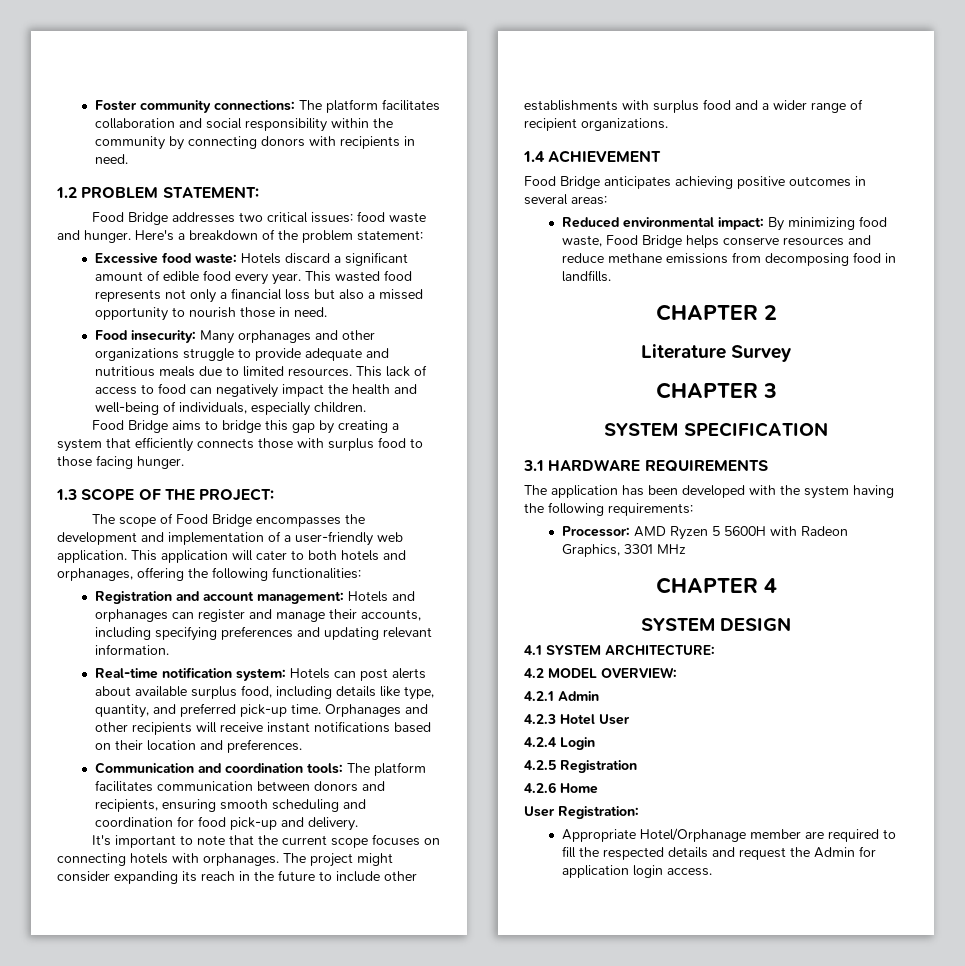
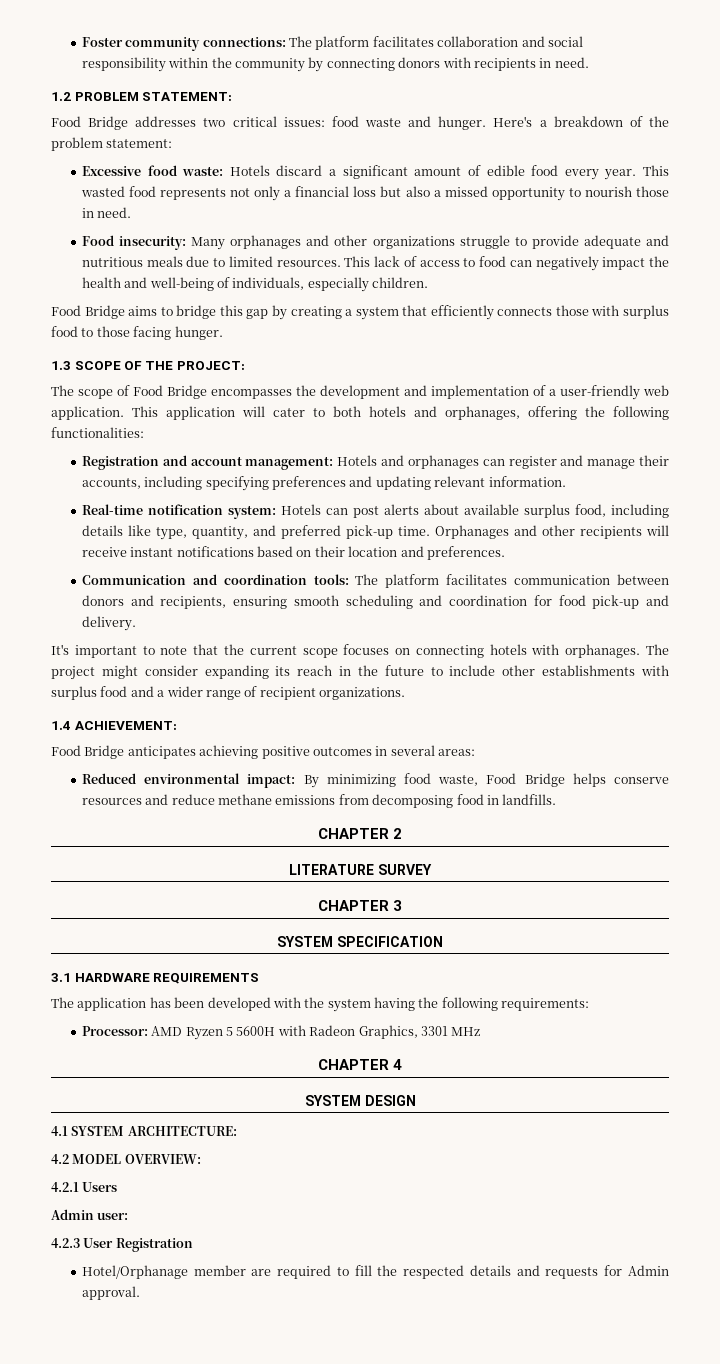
[548,150,662,163] ACHIEVEMENT -> [74,721,177,730] ACHIEVEMENT:
[640,344,792,362] Literature Survey -> [289,864,432,875] LITERATURE SURVEY
[558,691,599,701] Admin -> [82,1182,118,1192] [51,1209,129,1220] Users // Admin user:
[560,714,630,725] [524,737,595,750] [524,760,637,773] [524,782,598,794] [524,806,639,819] [561,829,636,842] Hotel User // 4.2.4 Login // 4.2.5 Registration // 4.2.6 Home // User Registration: // Appropriate -> [83,1238,193,1252] User Registration //
[738,846,876,860] [561,865,712,878] request the Admin for application login access. -> [545,1265,669,1279] [81,1286,140,1300] requests for Admin approval.

